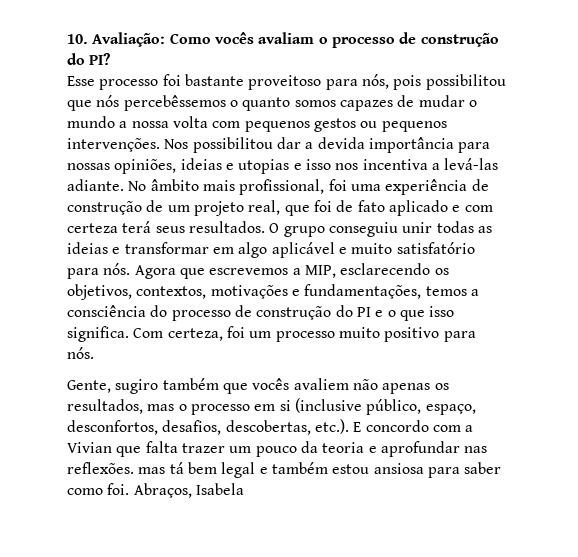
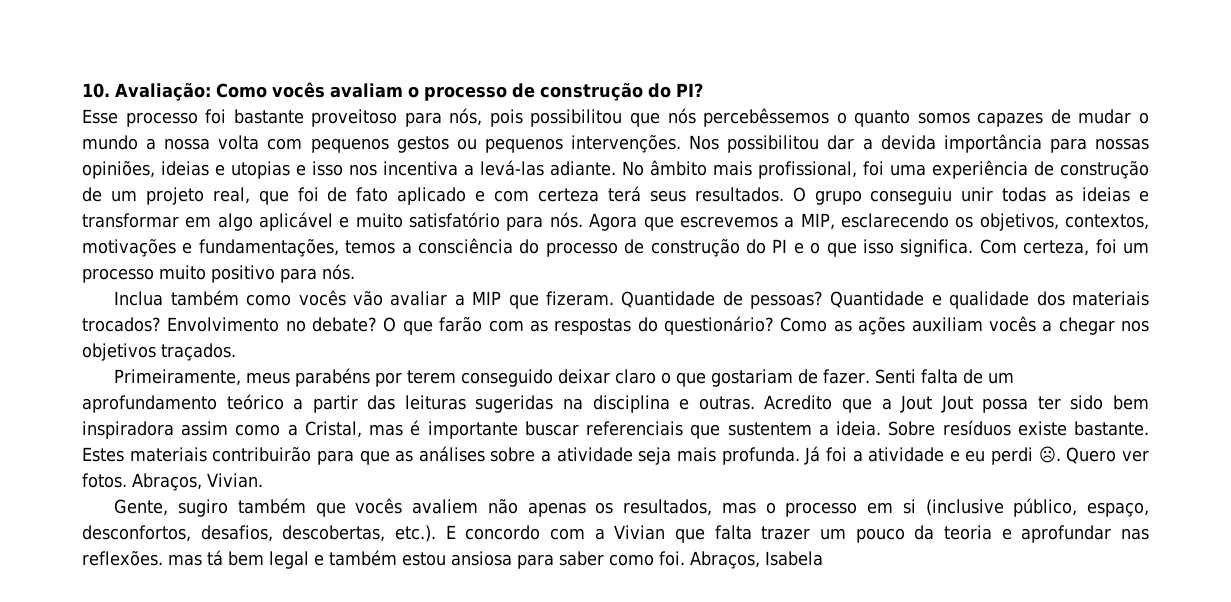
(94, 353) none -> [114,290,1149,309] [82,316,1149,335] [82,343,236,361] [114,368,1015,387] [82,394,1149,413] [82,420,1150,439] [82,446,1149,465] [82,473,263,491] // Inclua também como vocês vão avaliar a MIP que fizeram. Quantidade de pessoas? Quantidade e qualidade dos materiais trocados? Envolvimento no debate? O que farão com as respostas do questionário? Como as ações auxiliam vocês a chegar nos objetivos traçados. // Primeiramente, meus parabéns por terem conseguido deixar claro o que gostariam de fazer. Senti falta de um aprofundamento teórico a partir das leituras sugeridas na disciplina e outras. Acredito que a Jout Jout possa ter sido bem inspiradora assim como a Cristal, mas é importante buscar referenciais que sustentem a ideia. Sobre resíduos existe bastante. Estes materiais contribuirão para que as análises sobre a atividade seja mais profunda. Já foi a atividade e eu perdi ☹. Quero ver fotos. Abraços, Vivian.

